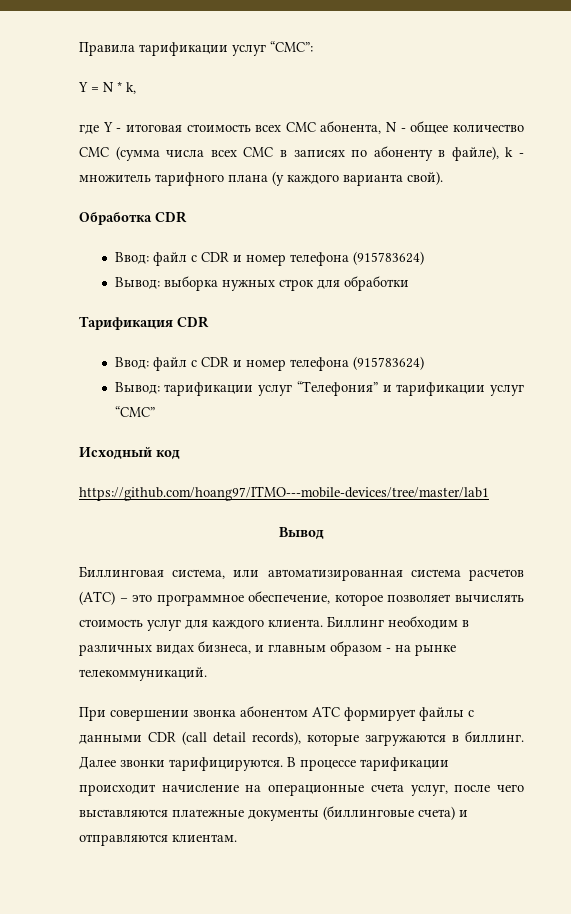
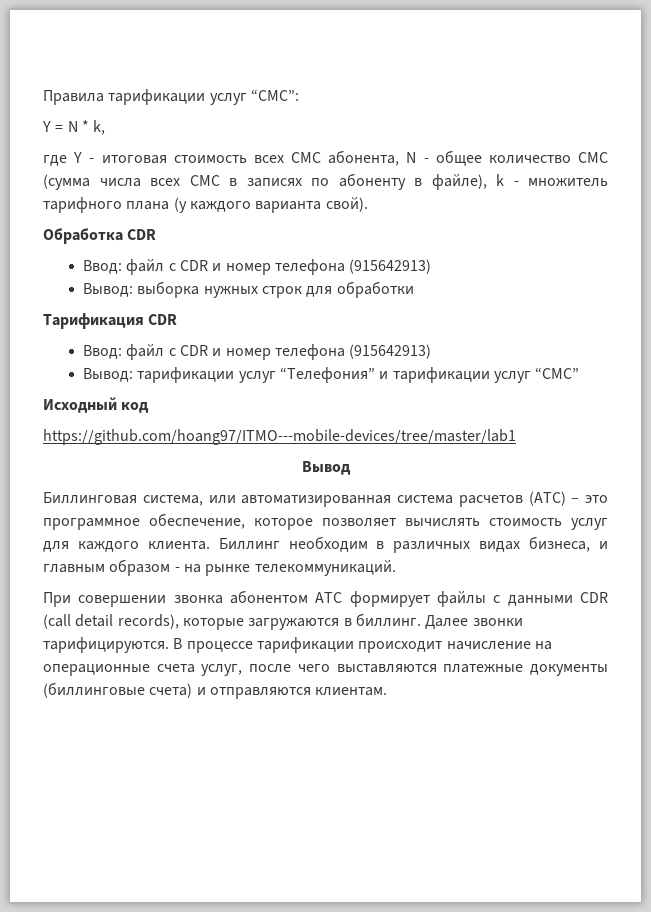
[352,251,424,265] (915783624) -> [349,259,432,274] (915642913)
[352,356,424,370] (915783624) -> [349,344,432,359] (915642913)

